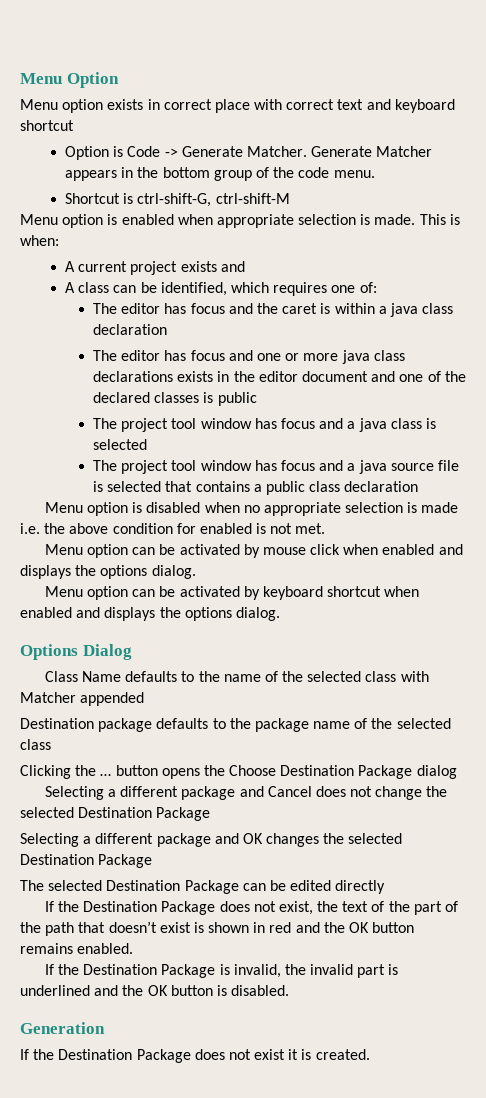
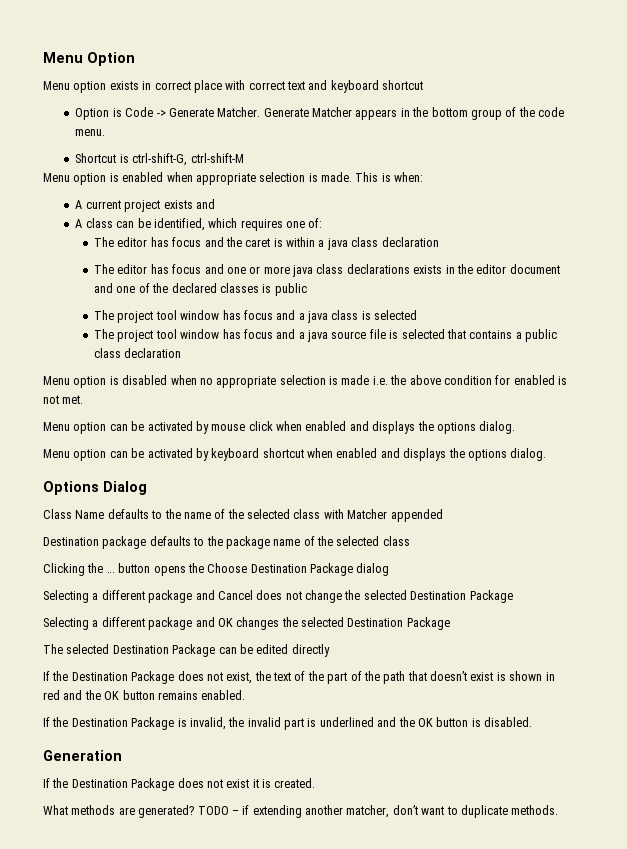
(370, 1054) none -> [43,805,559,818] // What methods are generated? TODO – if extending another matcher, don’t want to duplicate methods.

